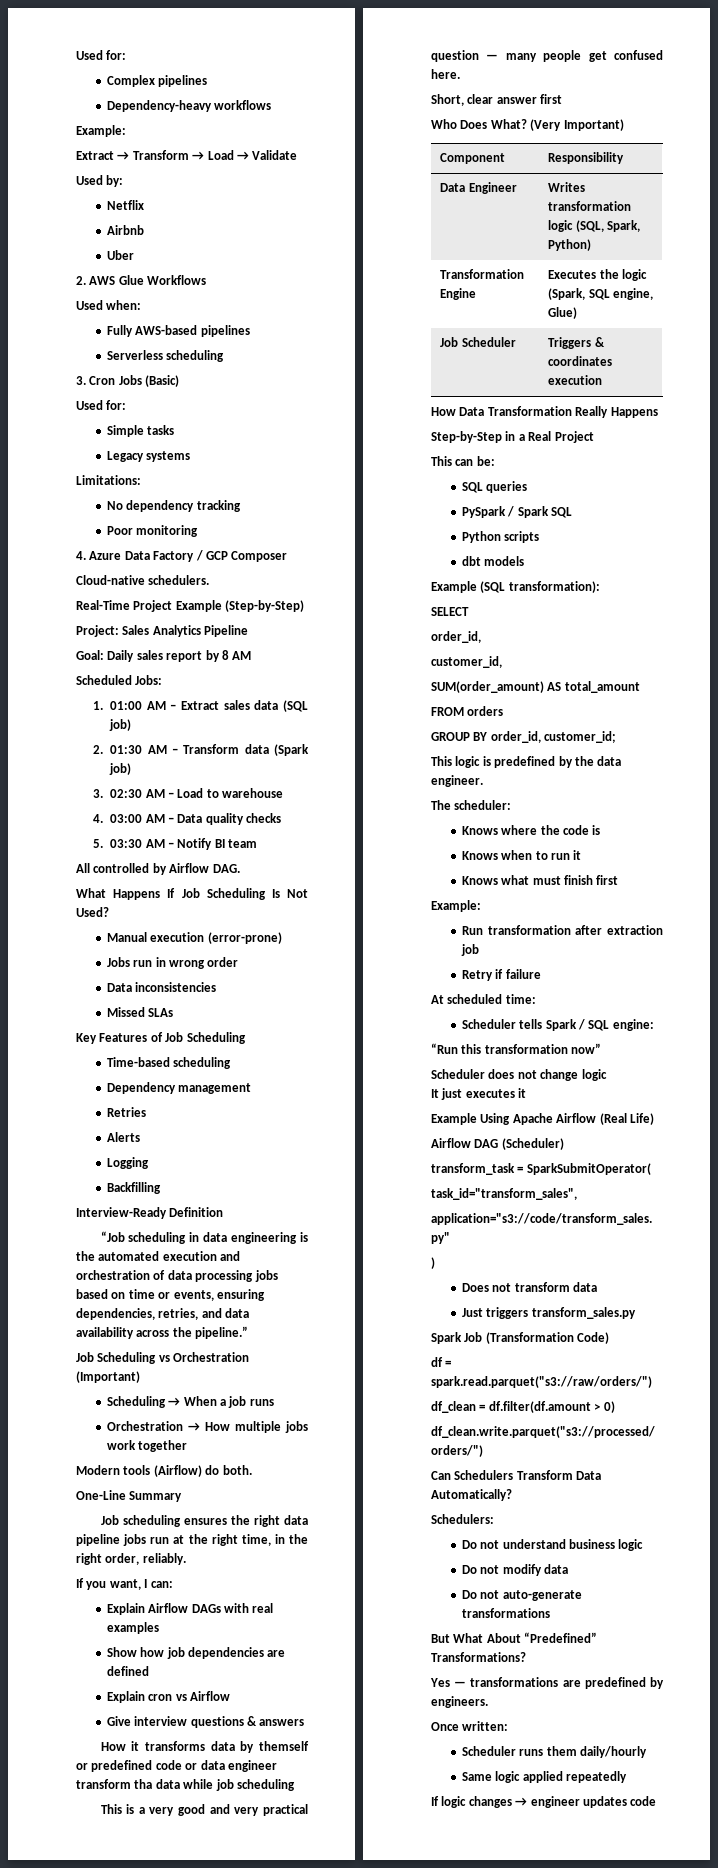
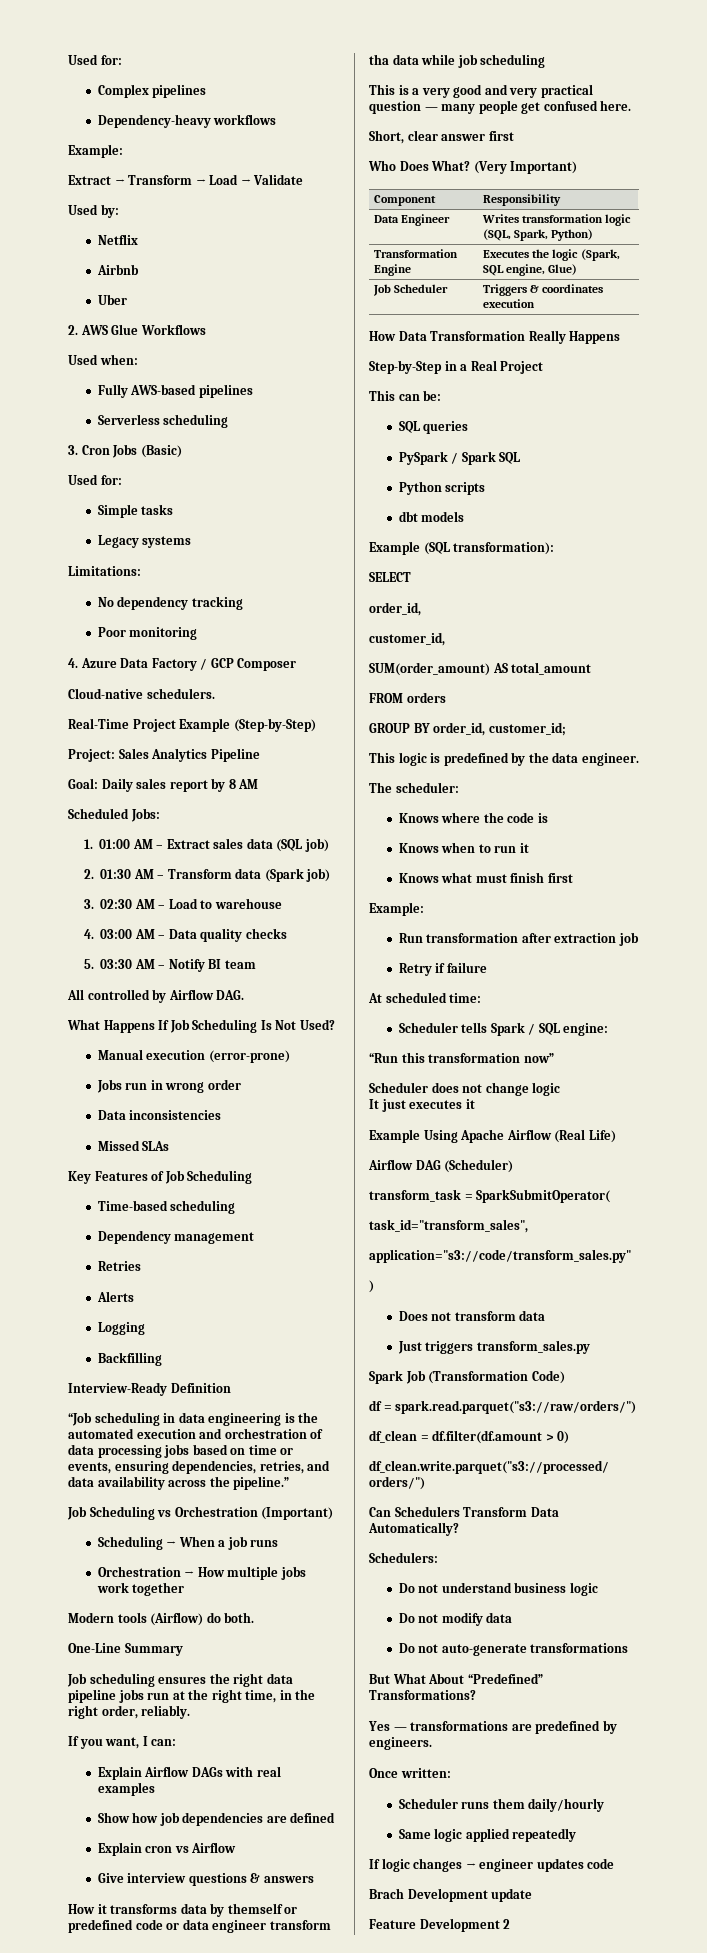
(657, 1801) none -> [369,1888,533,1902] [369,1918,511,1932] // Brach Development update // Feature Development 2

